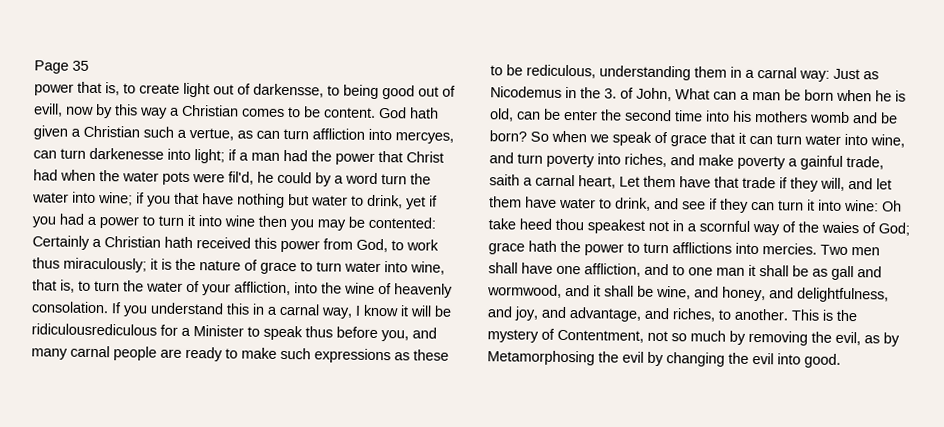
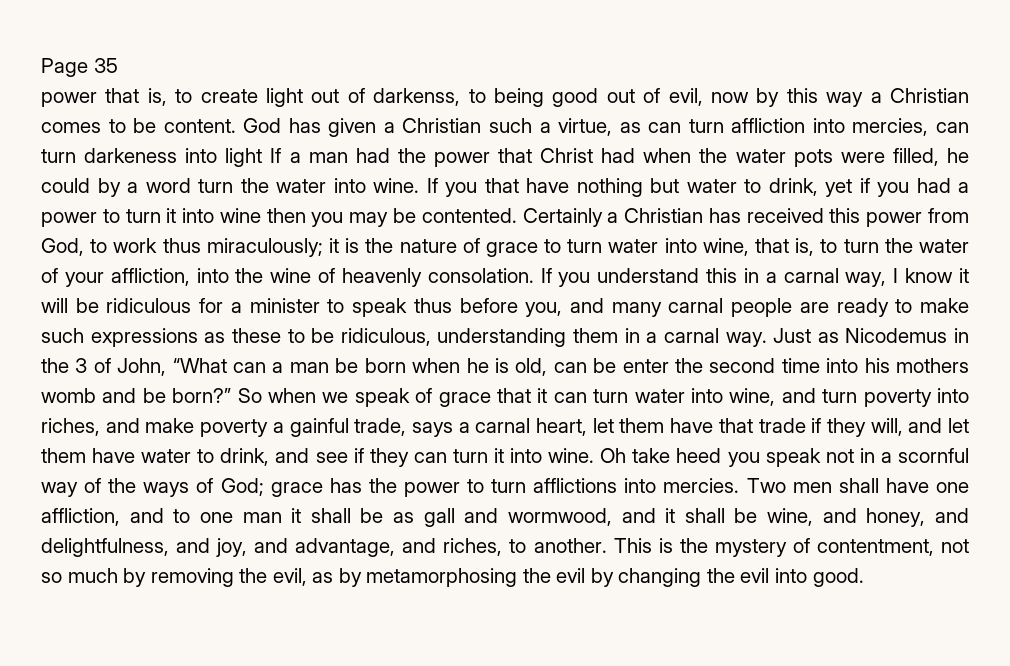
[253,83,324,98] darkensse, -> [373,88,461,106] darkenss,
[34,103,63,117] evill, -> [668,88,703,106] evil,
[410,107,439,119] hath -> [288,118,321,133] has
[189,127,234,141] vertue, -> [558,118,613,136] virtue,
[395,131,454,144] [33,147,237,164] mercyes, can turn darkenesse into light; if -> [852,118,969,136] [41,148,282,167] mercies, can turn darkeness into light If
[228,171,254,185] fil'd, -> [892,148,939,166] filled,
[98,192,145,206] wine; if -> [373,178,438,193] wine. If
[368,216,436,229] contented: -> [421,208,517,223] contented.
[164,236,193,249] hath -> [708,208,741,223] has
[31,323,157,336] ridiculousrediculous -> [106,298,192,313] ridiculous
[193,325,244,337] Minister -> [249,298,320,313] minister
[526,64,596,79] rediculous, -> [340,328,431,346] ridiculous,
[799,70,830,82] way: -> [725,332,767,347] way.
[604,88,617,99] 3. -> [75,358,88,373] 3
[675,88,710,100] What -> [172,358,227,373] “What
[489,130,527,142] born? -> [172,388,232,403] born?”
[489,174,520,186] saith -> [411,422,453,437] says
[619,176,640,187] Let -> [592,418,614,433] let
[844,199,879,212] wine: -> [548,448,595,463] wine.
[555,218,645,234] thou speakest -> [727,448,821,467] you speak
[821,221,859,234] waies -> [143,482,190,497] ways
[528,240,557,252] hath -> [329,478,362,493] has
[557,329,644,343] Contentment, -> [816,539,934,556] contentment,
[487,350,595,366] Metamorphosing -> [366,568,518,587] metamorphosing

